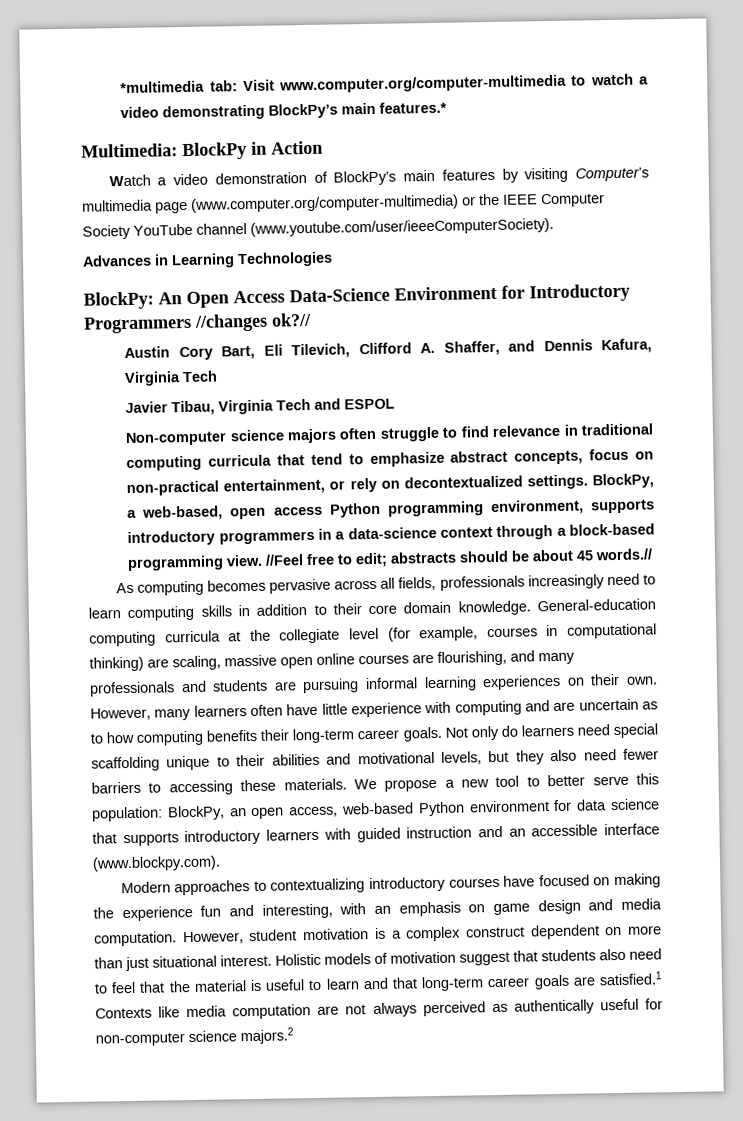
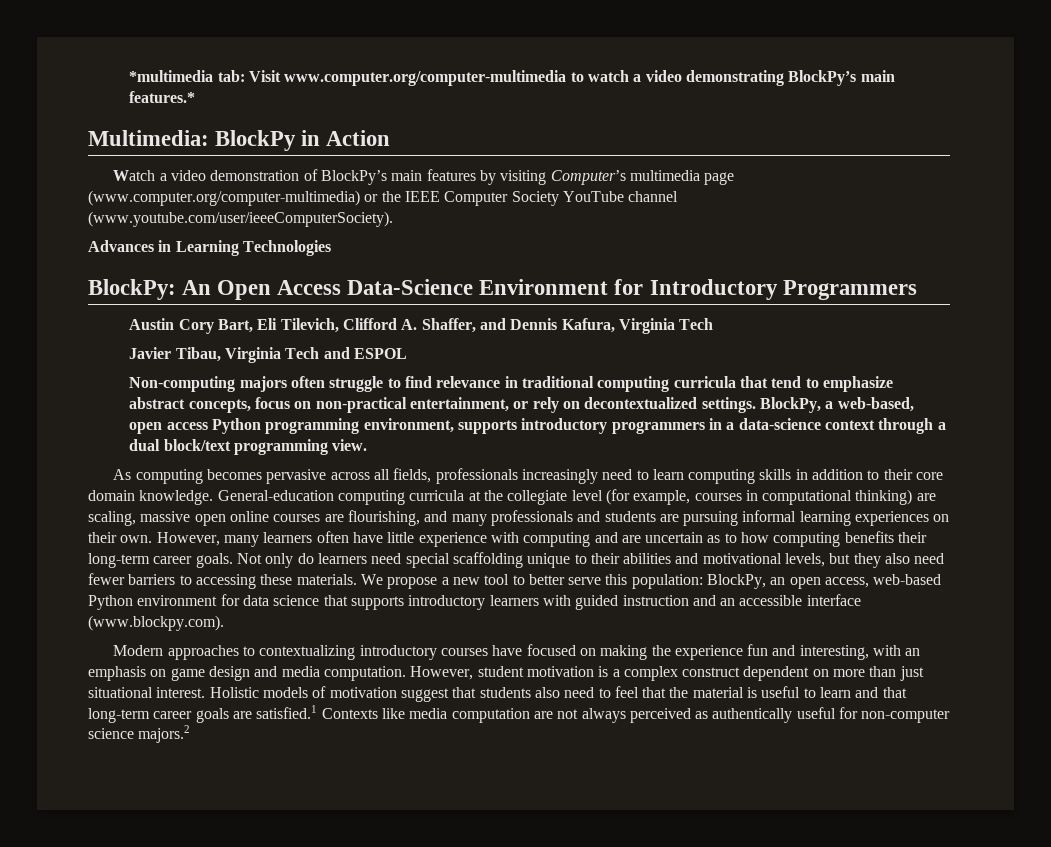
[194,312,312,332] //changes ok?// -> (917, 290) none
[125,429,285,447] Non-computer science -> [129,376,236,392] Non-computing
[569,523,655,536] block-based -> [129,439,231,451] dual block/text
[265,548,654,568] //Feel free to edit; abstracts should be about 45 words.// -> (368, 445) none

